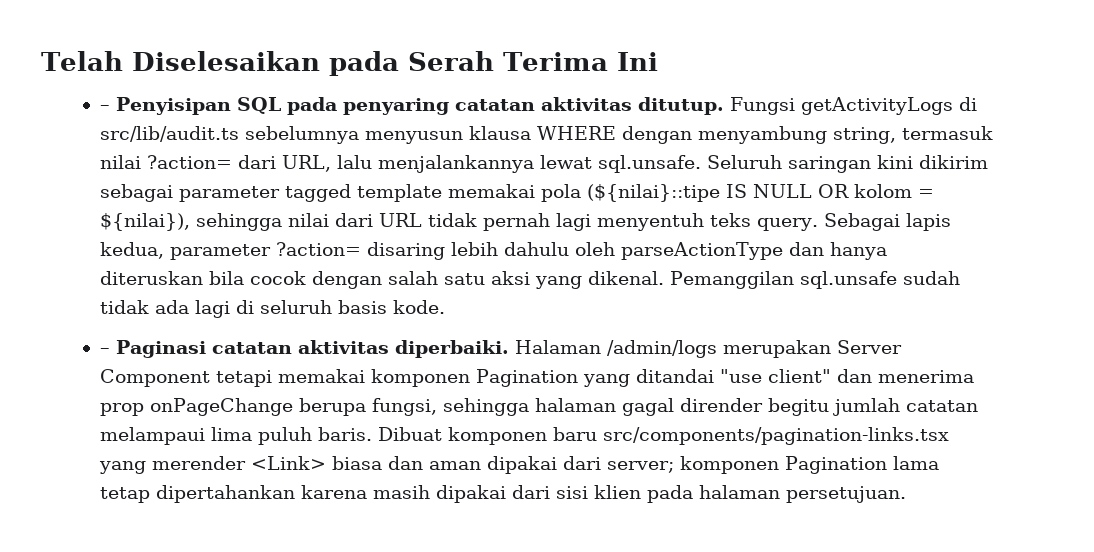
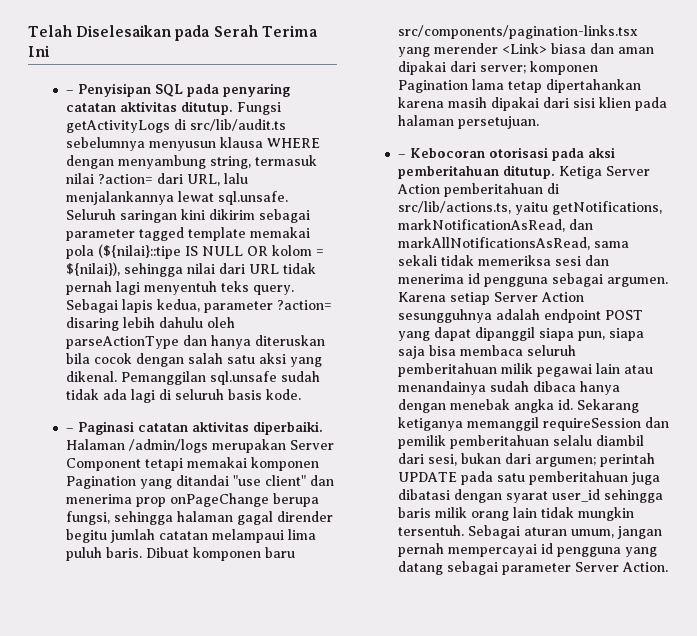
(906, 494) none -> [397,147,615,161] [397,165,650,179] [396,183,559,197] [397,201,662,215] [397,219,593,232] [397,237,629,250] [397,255,609,266] [397,273,668,287] [397,292,584,305] [397,309,643,323] [397,327,644,341] [397,345,576,359] [397,363,653,377] [397,381,620,395] [397,399,639,413] [397,417,669,431] [397,435,644,449] [397,453,655,467] [397,471,660,485] [397,489,663,503] [397,507,634,521] [397,525,662,539] [397,543,657,557] [397,561,668,575] // – Kebocoran otorisasi pada aksi pemberitahuan ditutup. Ketiga Server Action pemberitahuan di src/lib/actions.ts, yaitu getNotifications, markNotificationAsRead, dan markAllNotificationsAsRead, sama sekali tidak memeriksa sesi dan menerima id pengguna sebagai argumen. Karena setiap Server Action sesungguhnya adalah endpoint POST yang dapat dipanggil siapa pun, siapa saja bisa membaca seluruh pemberitahuan milik pegawai lain atau menandainya sudah dibaca hanya dengan menebak angka id. Sekarang ketiganya memanggil requireSession dan pemilik pemberitahuan selalu diambil dari sesi, bukan dari argumen; perintah UPDATE pada satu pemberitahuan juga dibatasi dengan syarat user_id sehingga baris milik orang lain tidak mungkin tersentuh. Sebagai aturan umum, jangan pernah mempercayai id pengguna yang datang sebagai parameter Server Action.

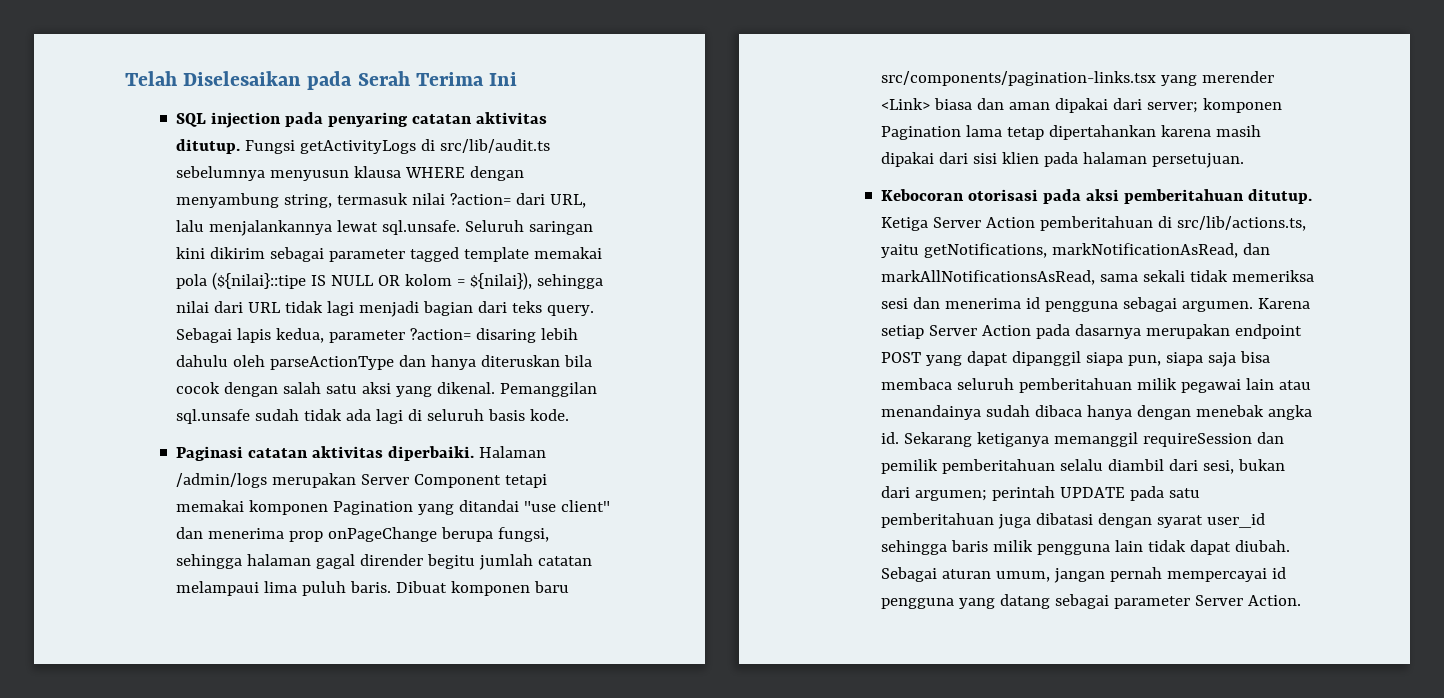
[65,83,183,97] – Penyisipan SQL -> [176,112,282,128] SQL injection
[65,281,217,295] pernah lagi menyentuh -> [327,301,508,317] lagi menjadi bagian dari
[65,428,74,432] – -> (570, 415) none
[397,154,406,158] – -> (1245, 160) none
[397,309,540,323] sesungguhnya adalah -> [1036,324,1231,339] pada dasarnya merupakan
[470,511,509,521] orang -> [1037,544,1111,555] pengguna
[577,507,634,521] [397,525,464,536] mungkin tersentuh. -> [1190,540,1291,555] dapat diubah.

